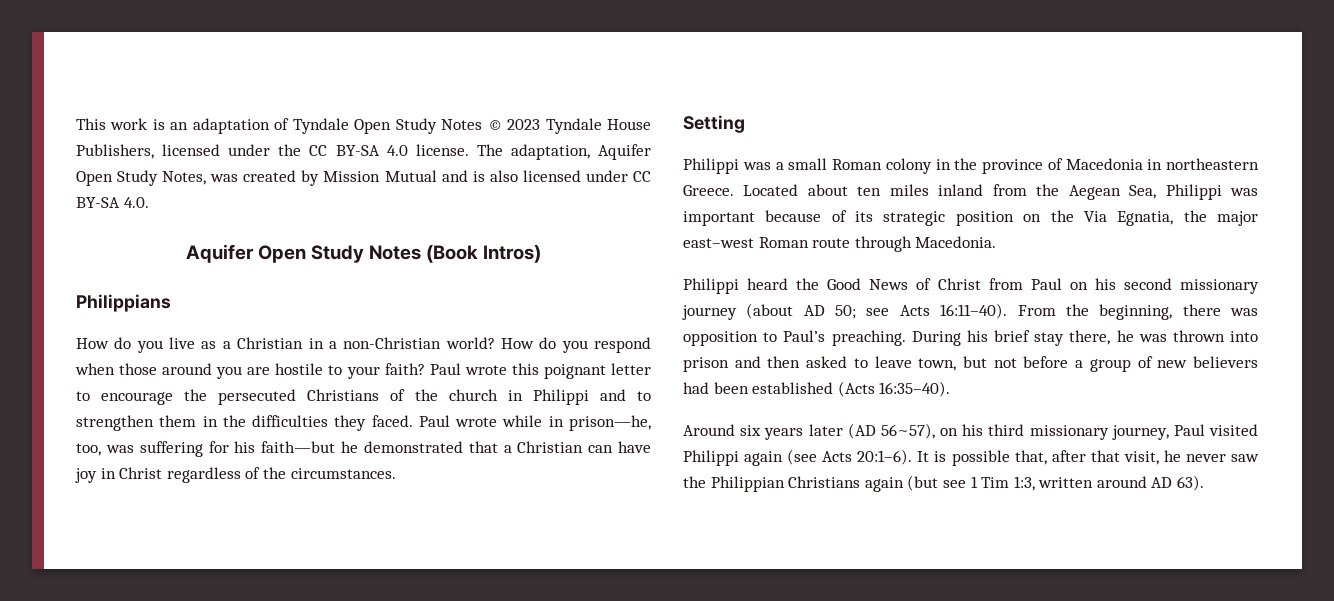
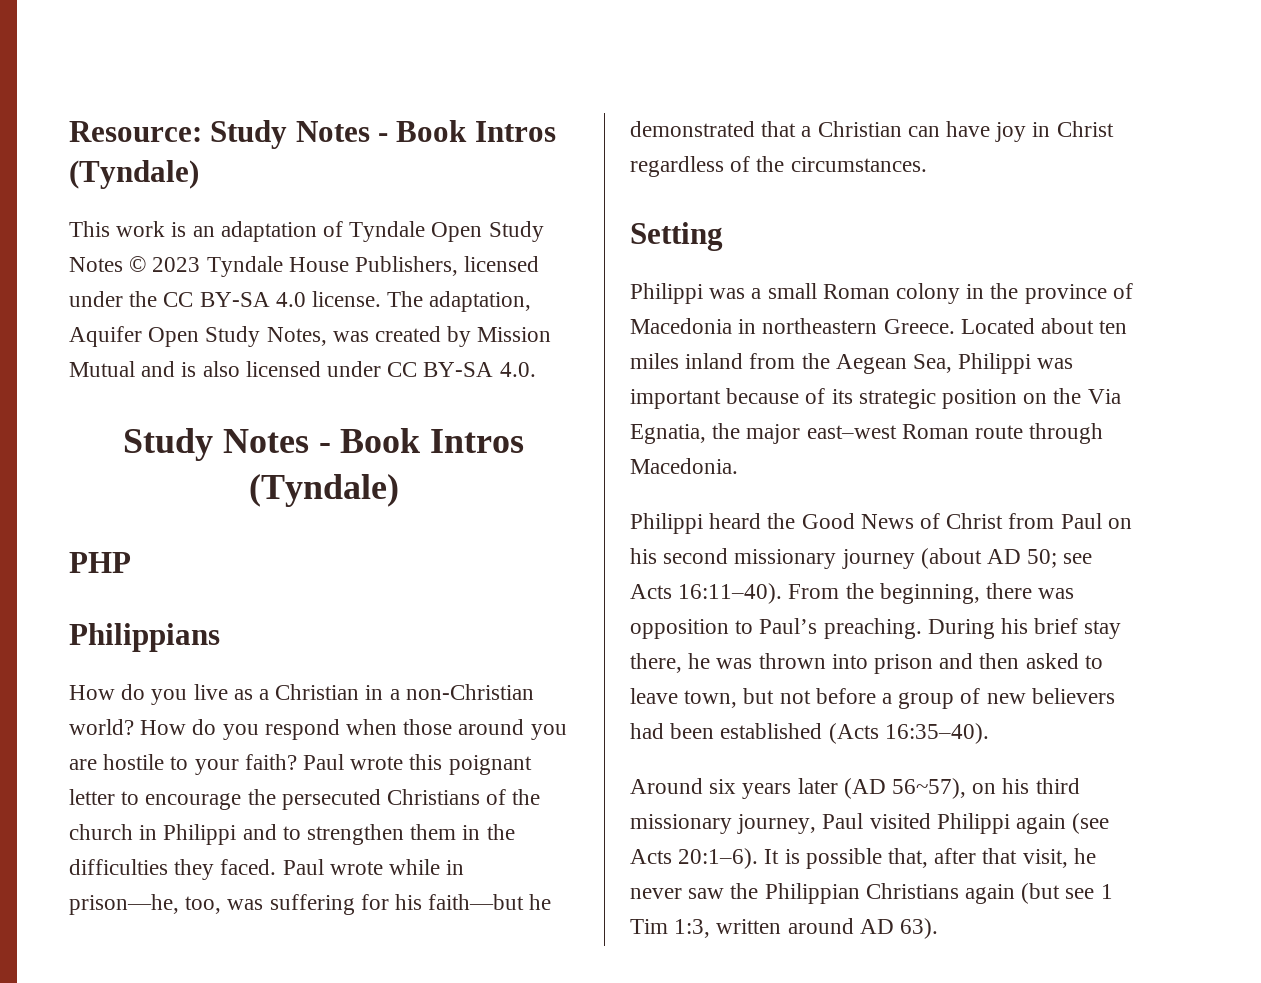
(76, 124) none -> [69,120,556,149] [69,160,199,189] Resource: Study Notes - Book Intros (Tyndale) //
[185,244,542,263] Aquifer Open Study Notes (Book Intros) -> [123,428,524,461] [248,474,399,507] [69,552,131,573] Study Notes - Book Intros (Tyndale) // PHP

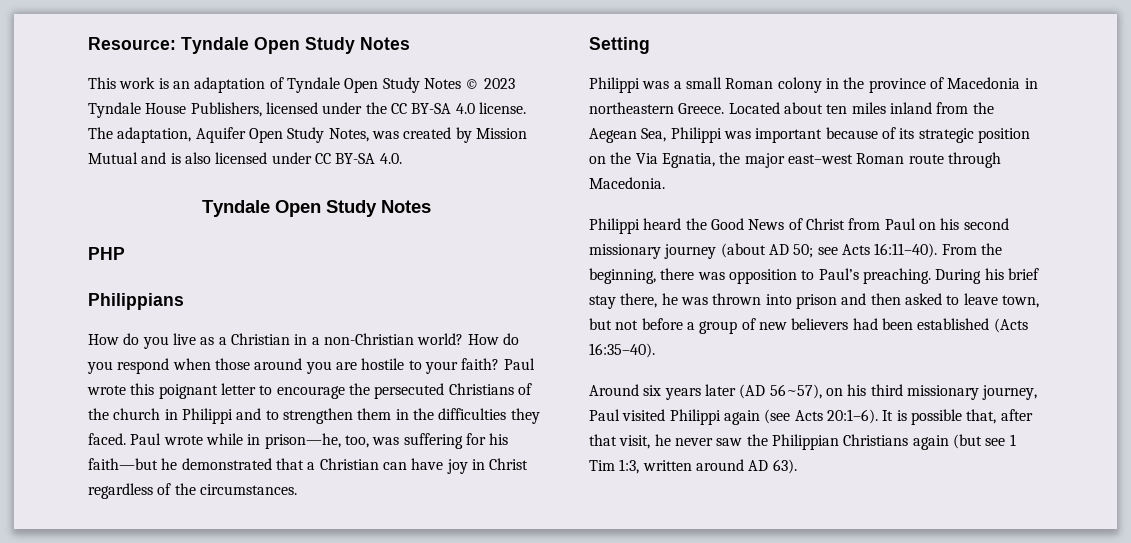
[210,120,556,149] [69,160,199,189] Study Notes - Book Intros (Tyndale) -> [181,37,410,54] Tyndale Open Study Notes
[123,428,524,461] [248,474,399,507] Study Notes - Book Intros (Tyndale) -> [201,200,431,217] Tyndale Open Study Notes

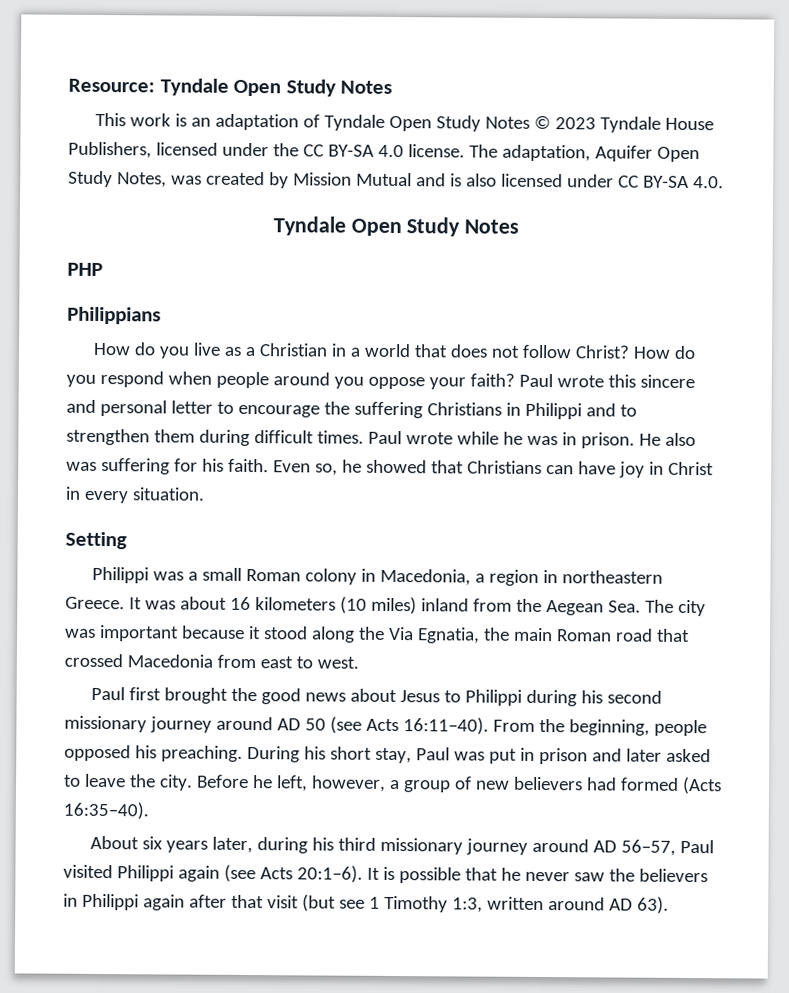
[323,333,464,345] non-Christian world? -> [363,343,630,359] world that does not follow Christ?
[214,358,250,370] those -> [215,371,269,389] people
[335,358,422,370] are hostile to -> [367,376,425,390] oppose
[158,384,218,399] poignant -> [639,374,695,389] [66,399,167,417] sincere and personal
[374,383,532,399] [88,408,161,420] persecuted Christians of the church -> [353,401,502,419] suffering Christians
[395,408,540,424] [88,433,509,449] [88,458,379,470] in the difficulties they faced. Paul wrote while in prison—he, too, was suffering for his faith—but he demonstrated that a Christian -> [198,429,696,449] [66,457,542,476] during difficult times. Paul wrote while he was in prison. He also was suffering for his faith. Even so, he showed that Christians
[88,483,297,499] regardless of the circumstances. -> [65,486,205,504] in every situation.
[843,77,1038,93] [589,102,994,114] [589,127,1030,143] [589,152,1001,168] [589,177,665,189] [589,218,1009,234] [589,243,838,259] the province of Macedonia in northeastern Greece. Located about ten miles inland from the Aegean Sea, Philippi was important because of its strategic position on the Via Egnatia, the major east–west Roman route through Macedonia. // Philippi heard the Good News of Christ from Paul on his second missionary journey (about AD 50; see -> [379,568,663,586] [65,596,706,617] [65,624,690,644] [64,653,359,669] [90,686,662,707] [64,715,362,734] Macedonia, a region in northeastern Greece. It was about 16 kilometers (10 miles) inland from the Aegean Sea. The city was important because it stood along the Via Egnatia, the main Roman road that crossed Macedonia from east to west. // Paul first brought the good news about Jesus to Philippi during his second missionary journey around AD 50 (see
[660,268,1039,284] [589,293,792,309] there was opposition to Paul’s preaching. During his brief stay there, he was thrown into -> [653,719,707,737] [64,744,535,764] people opposed his preaching. During his short stay, Paul was put in
[870,293,901,305] then -> [625,748,662,762] later
[1001,295,1039,308] [589,318,683,330] town, but not before -> [129,774,386,792] the city. Before he left, however,
[881,318,990,330] been established -> [620,777,679,791] formed
[589,384,639,396] Around -> [89,835,139,850] About
[704,384,1038,400] later (AD 56~57), on his third missionary journey, -> [211,836,676,856] later, during his third missionary journey around AD 56–57,
[966,409,1033,424] [589,434,949,450] that, after that visit, he never saw the Philippian Christians again -> [464,867,708,883] [63,893,299,911] that he never saw the believers in Philippi again after that visit
[589,460,615,471] Tim -> [383,895,448,913] Timothy

